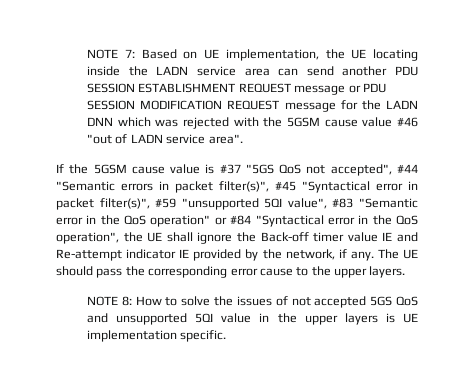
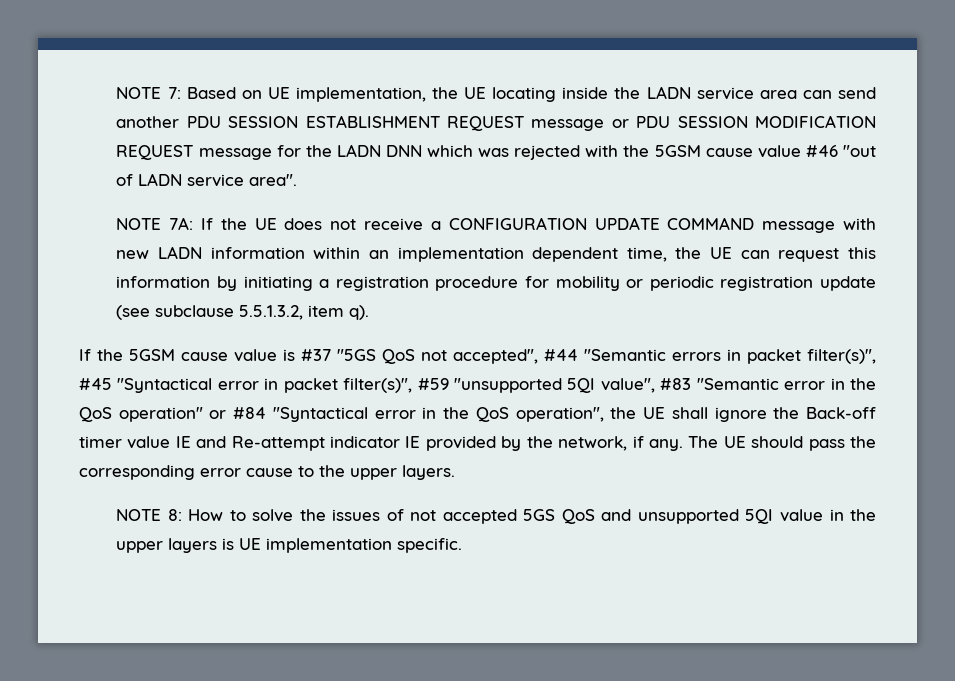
(243, 139) none -> [116,217,877,233] [116,246,876,262] [116,276,877,291] [116,305,370,320] // NOTE 7A: If the UE does not receive a CONFIGURATION UPDATE COMMAND message with new LADN information within an implementation dependent time, the UE can request this information by initiating a registration procedure for mobility or periodic registration update (see subclause 5.5.1.3.2, item q).

